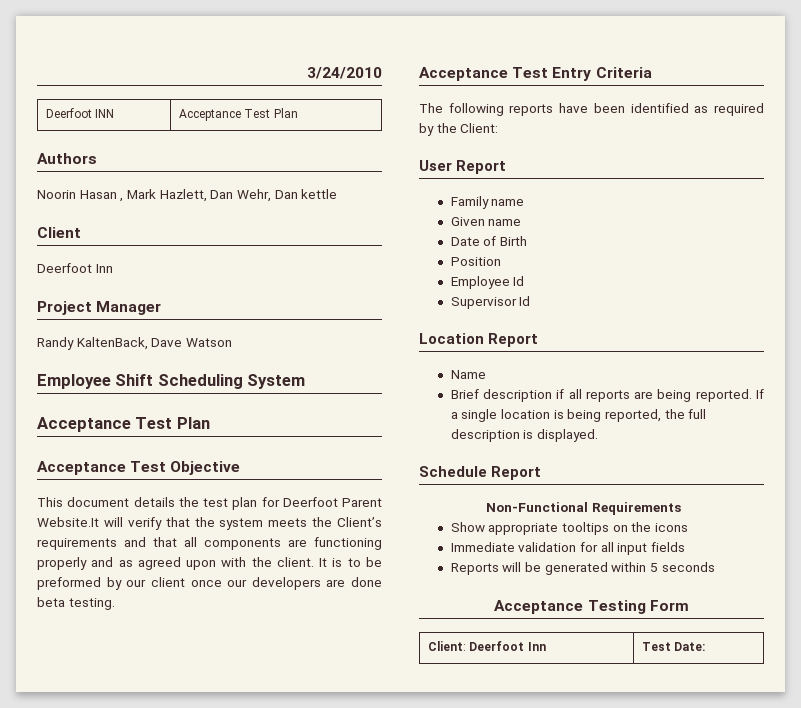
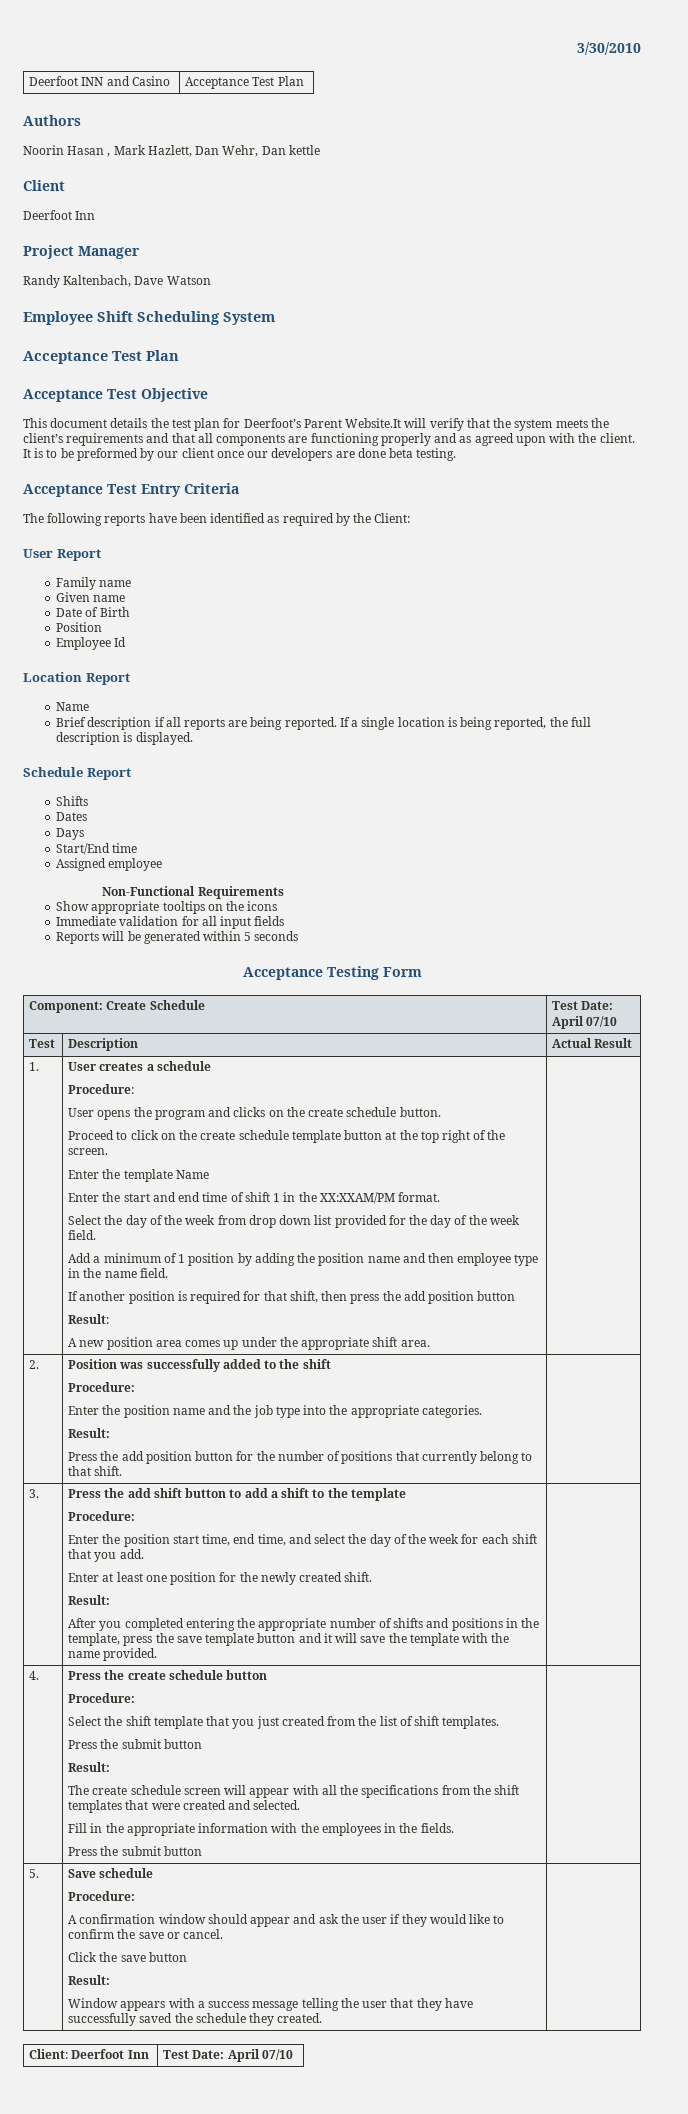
[307,67,382,79] 3/24/2010 -> [577,42,641,55] 3/30/2010
(115, 113) none -> [106,76,170,86] and Casino
[76,337,148,350] KaltenBack, -> [63,275,132,287] Kaltenbach,
[282,497,338,507] Deerfoot -> [243,418,301,428] Deerfoot’s
[337,517,382,527] Client’s -> [23,433,63,443] client’s
[450,296,531,309] // Supervisor Id -> (127, 642) none
(542, 473) none -> [56,796,89,806] [56,812,88,821] [56,828,85,840] [56,843,138,855] [56,858,163,871] // Shifts // Dates // Days // Start/End time // Assigned employee
(689, 605) none -> [29,1000,205,1013] [552,1001,614,1010] [552,1016,618,1029] [29,1039,56,1048] [68,1038,139,1051] [552,1038,633,1048] [29,1062,40,1071] [68,1061,211,1071] [68,1084,135,1094] [68,1107,441,1120] [68,1130,506,1143] [68,1148,109,1155] [68,1169,209,1182] [68,1192,440,1204] [68,1215,520,1228] [68,1230,97,1240] [68,1253,539,1266] [68,1268,168,1278] [68,1291,516,1304] [68,1314,110,1324] [68,1337,430,1350] [29,1360,40,1369] [68,1359,331,1372] [68,1382,136,1392] [68,1405,482,1418] [68,1428,111,1438] [68,1451,533,1464] [68,1466,123,1476] [29,1489,40,1498] [68,1488,406,1501] [68,1511,136,1521] [68,1534,537,1547] [68,1549,144,1562] [68,1572,373,1585] [68,1595,111,1605] [68,1618,539,1631] [68,1633,510,1646] [68,1648,158,1661] [29,1671,40,1680] [68,1670,268,1680] [68,1693,136,1703] [68,1716,500,1729] [68,1739,202,1749] [68,1762,111,1772] [68,1785,519,1798] [68,1800,301,1813] [68,1823,454,1836] [68,1846,202,1856] [29,1869,40,1878] [68,1868,154,1878] [68,1891,136,1901] [68,1914,505,1927] [68,1929,224,1939] [68,1952,187,1962] [68,1975,111,1985] [68,1998,473,2011] [68,2013,323,2026] // Component: Create Schedule | Test Date: April 07/10 // Test | Description | Actual Result // 1. | User creates a schedule // Procedure: // User opens the program and clicks on the create schedule button. // Proceed to click on the create schedule template button at the top right of the screen. // Enter the template Name // Enter the start and end time of shift 1 in the XX:XXAM/PM format. // Select the day of the week from drop down list provided for the day of the week field. // Add a minimum of 1 position by adding the position name and then employee type in the name field. // If another position is required for that shift, then press the add position button // Result: // A new position area comes up under the appropriate shift area. | // 2. | Position was successfully added to the shift // Procedure: // Enter the position name and the job type into the appropriate categories. // Result: // Press the add position button for the number of positions that currently belong to that shift. | // 3. | Press the add shift button to add a shift to the template // Procedure: // Enter the position start time, end time, and select the day of the week for each shift that you add. // Enter at least one position for the newly created shift. // Result: // After you completed entering the appropriate number of shifts and positions in the template, press the save template button and it will save the template with the name provided. | // 4. | Press the create schedule button // Procedure: // Select the shift template that you just created from the list of shift templates. // Press the submit button // Result: // The create schedule screen will appear with all the specifications from the shift templates that were created and selected. // Fill in the appropriate information with the employees in the fields. // Press the submit button | // 5. | Save schedule // Procedure: // A confirmation window should appear and ask the user if they would like to confirm the save or cancel. // Click the save button // Result: // Window appears with a success message telling the user that they have successfully saved the schedule they created. |
(706, 646) none -> [227,2049,293,2062] April 07/10

